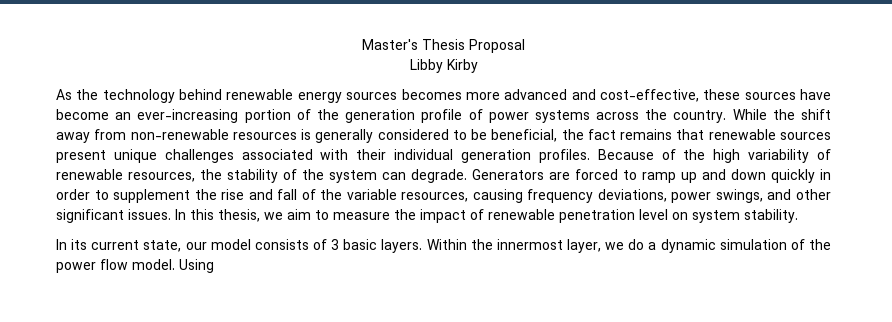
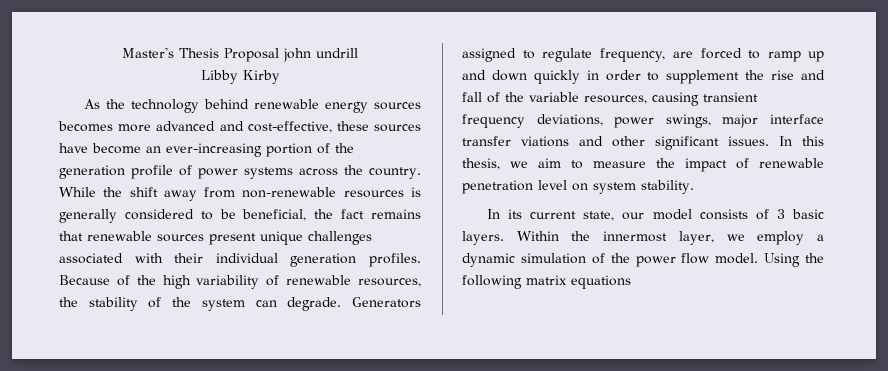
(525, 46) none -> [283,48,358,62] john undrill
(544, 174) none -> [462,48,666,62] assigned to regulate frequency,
(523, 196) none -> [703,92,758,102] transient
(763, 196) none -> [722,114,824,128] [462,136,569,147] major interface transfer viations
[628,239,645,250] do -> [757,231,805,245] employ
(214, 266) none -> [805,253,824,263] [462,275,631,289] the following matrix equations

